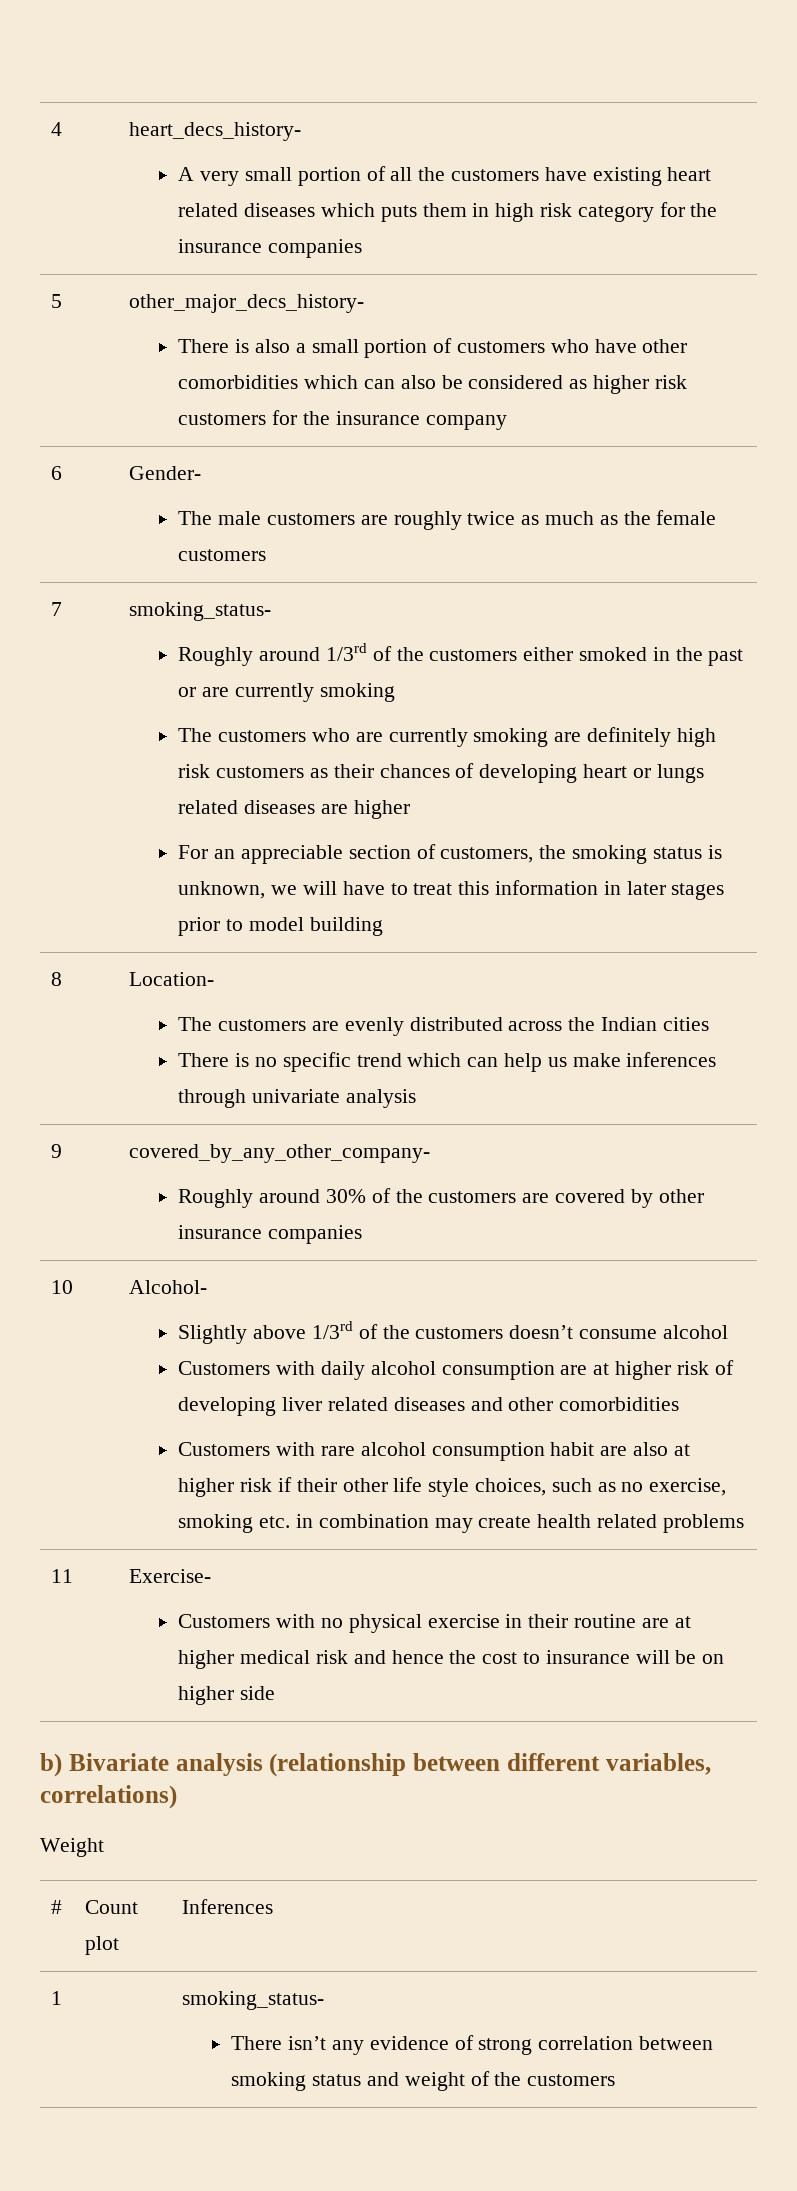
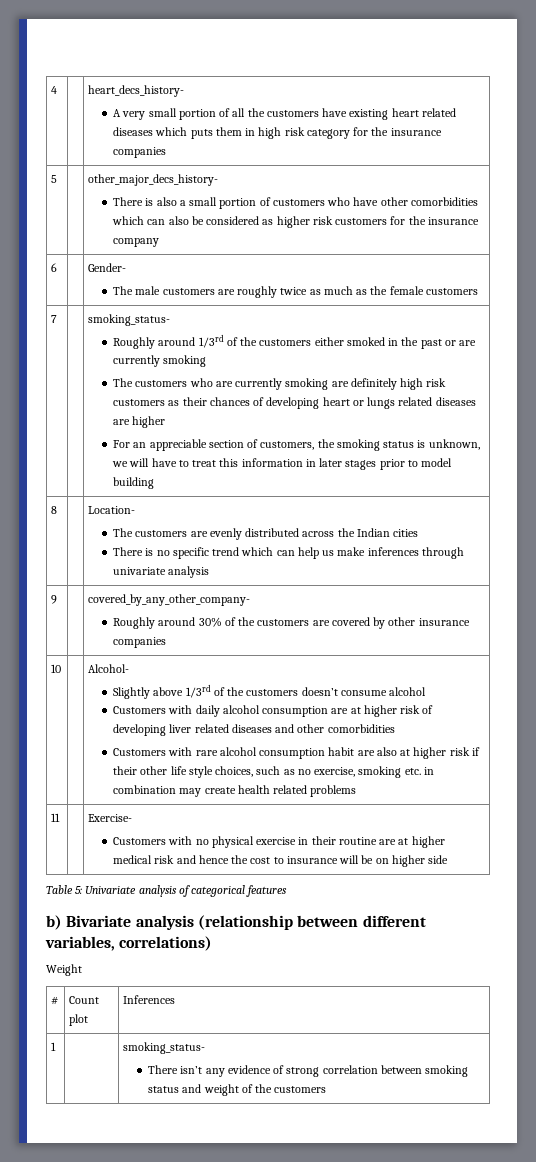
(276, 1693) none -> [46,885,288,897] // Table 5: Univariate analysis of categorical features

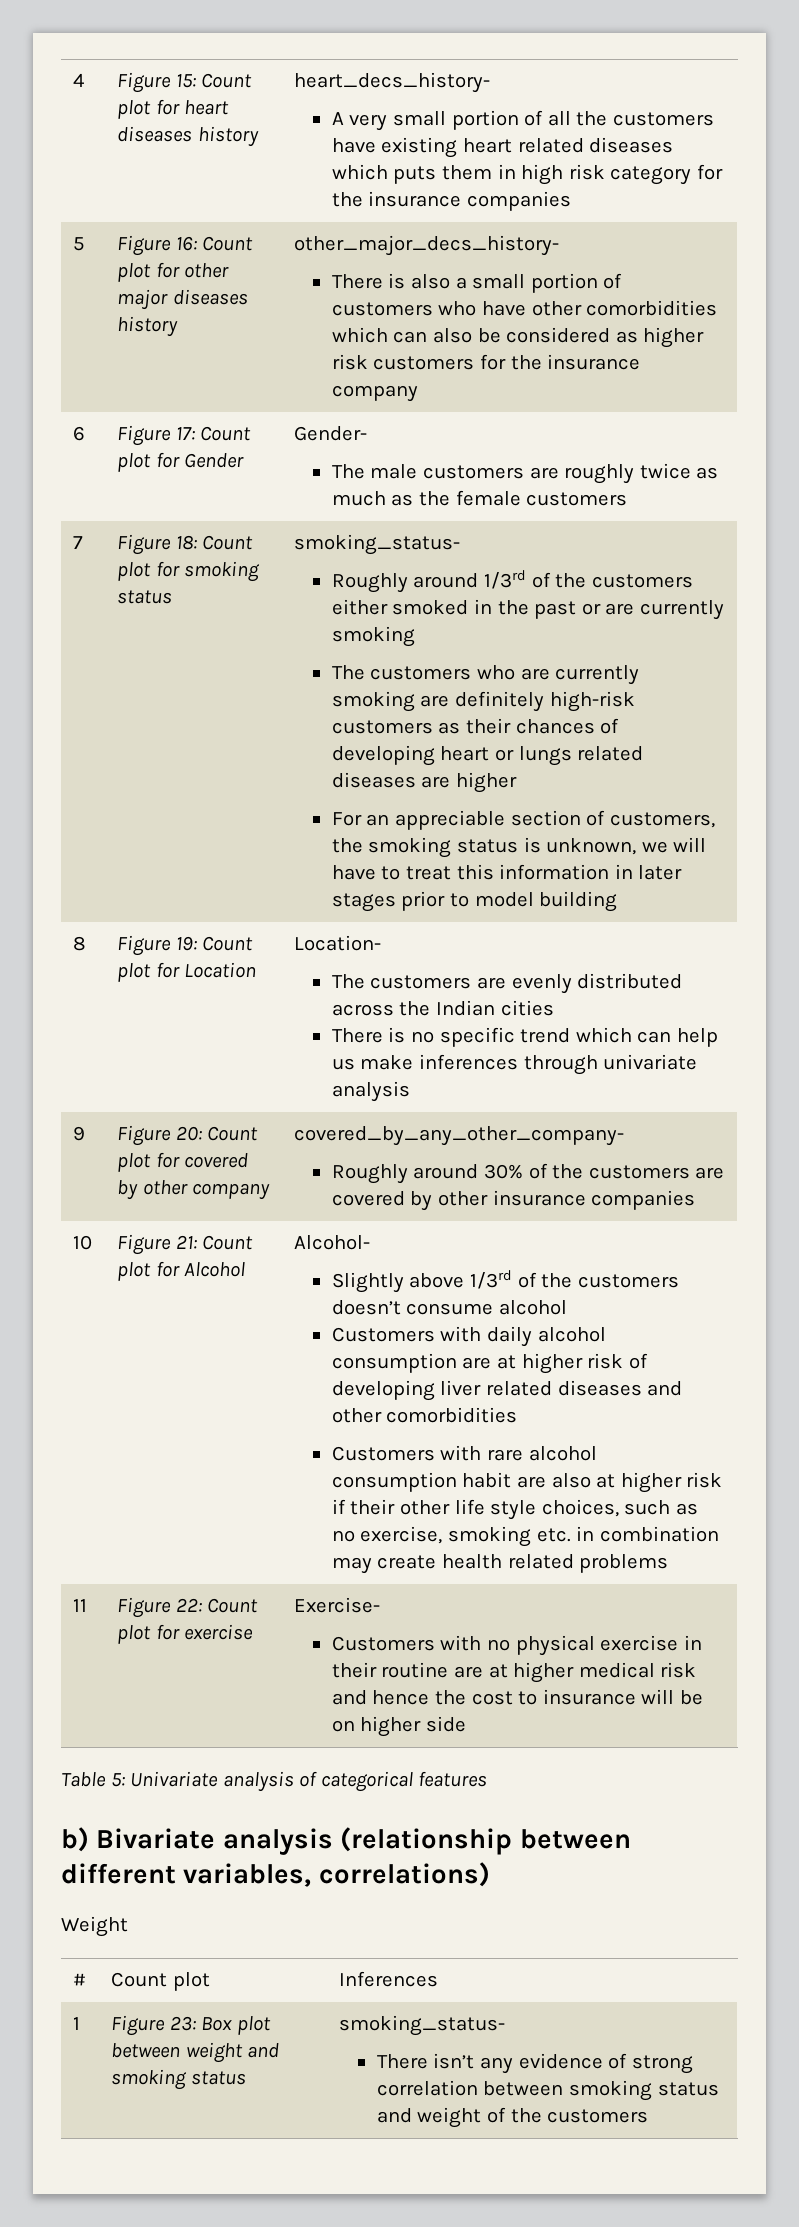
(58, 90) none -> [117,72,253,93] [117,99,230,119] [117,126,259,147] Figure 15: Count plot for heart diseases history
(58, 179) none -> [117,235,254,256] [117,262,230,282] [117,289,248,310] [117,316,179,337] Figure 16: Count plot for other major diseases history
(58, 267) none -> [117,425,252,446] [117,452,245,472] Figure 17: Count plot for Gender
(58, 319) none -> [117,534,254,555] [117,561,261,582] [117,590,173,604] Figure 18: Count plot for smoking status
[400,378,447,390] high risk -> [549,691,635,712] high-risk
(58, 510) none -> [117,935,254,956] [117,962,257,982] Figure 19: Count plot for Location
(58, 599) none -> [117,1125,259,1146] [117,1152,249,1172] [117,1180,271,1200] Figure 20: Count plot for covered by other company
(62, 668) none -> [117,1234,254,1255] [117,1261,246,1281] Figure 21: Count plot for Alcohol
(61, 817) none -> [117,1597,259,1618] [117,1624,254,1644] Figure 22: Count plot for exercise
(57, 1046) none -> [111,2015,271,2036] [111,2042,280,2063] [111,2069,246,2090] Figure 23: Box plot between weight and smoking status

